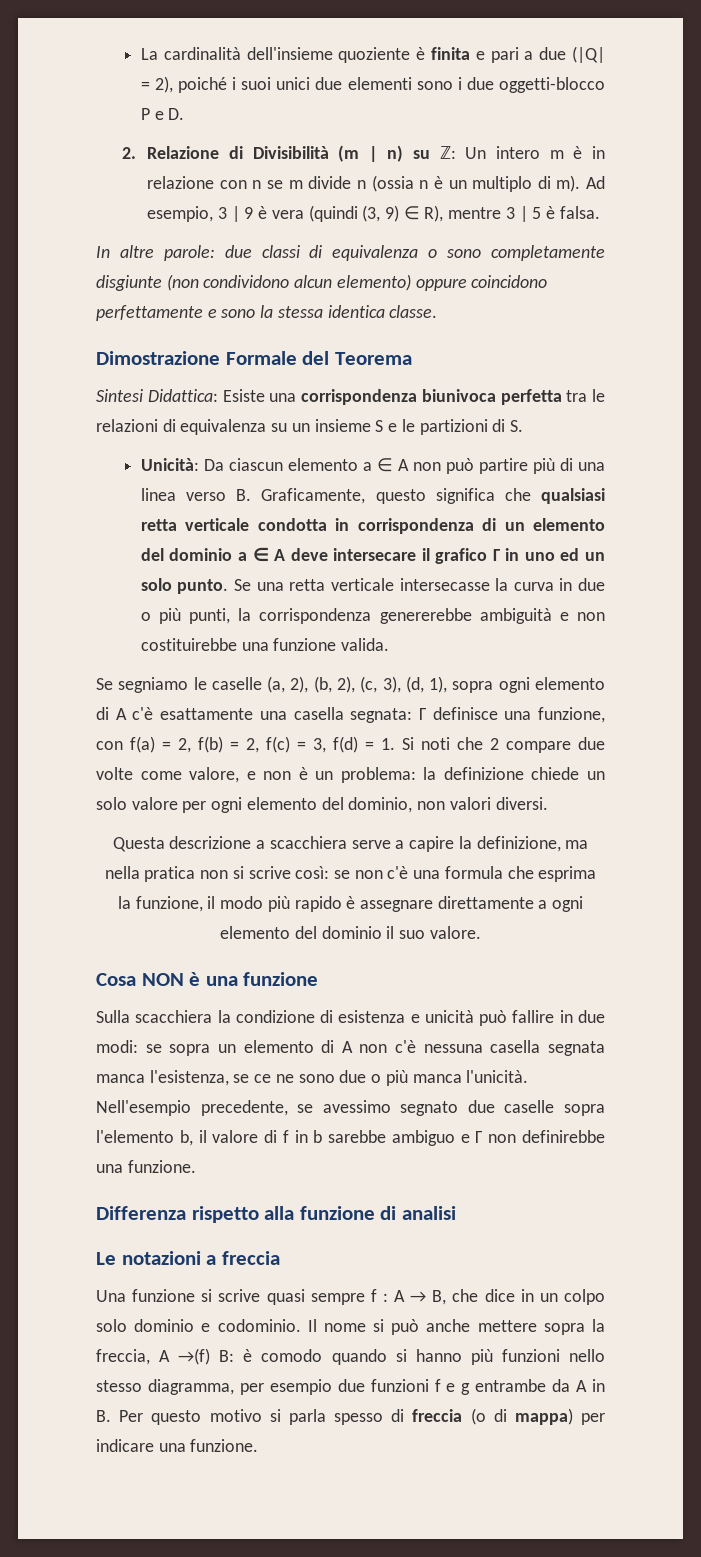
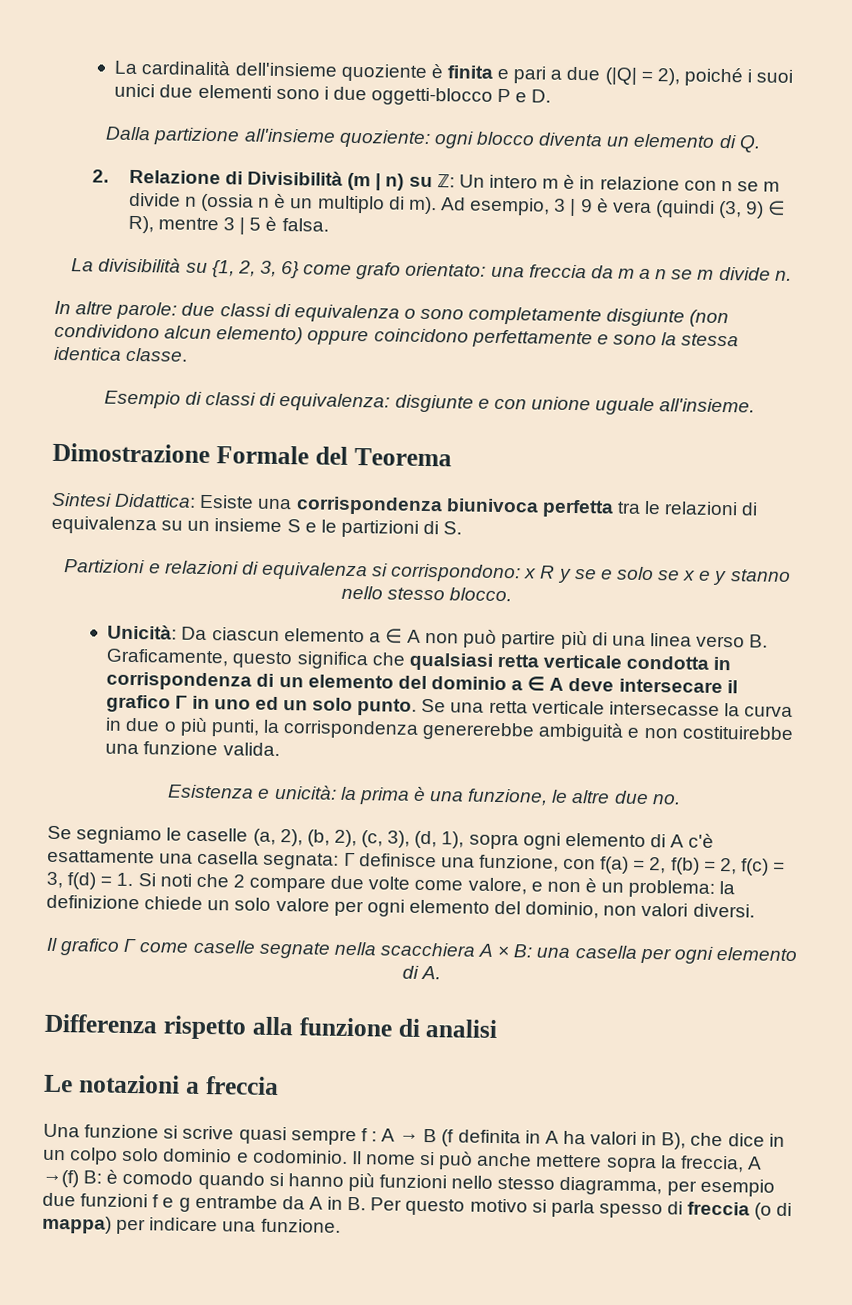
(185, 114) none -> [105,126,761,153] // Dalla partizione all'insieme quoziente: ogni blocco diventa un elemento di Q.
(600, 212) none -> [71,257,792,281] // La divisibilità su {1, 2, 3, 6} come grafo orientato: una freccia da m a n se m divide n.
(438, 311) none -> [103,390,756,416] // Esempio di classi di equivalenza: disgiunte e con unione uguale all'insieme.
(523, 426) none -> [64,559,791,586] [340,585,513,602] // Partizioni e relazioni di equivalenza si corrispondono: x R y se e solo se x e y stanno nello stesso blocco.
(390, 644) none -> [168,784,681,806] // Esistenza e unicità: la prima è una funzione, le altre due no.
[112,836,589,852] [104,866,597,882] [117,896,584,912] [220,926,481,939] [96,972,319,986] [96,1010,605,1026] [96,1040,605,1056] [96,1070,529,1086] [96,1100,605,1116] [96,1130,605,1146] [96,1160,196,1173] Questa descrizione a scacchiera serve a capire la definizione, ma nella pratica non si scrive così: se non c'è una formula che esprima la funzione, il modo più rapido è assegnare direttamente a ogni elemento del dominio il suo valore. // Cosa NON è una funzione // Sulla scacchiera la condizione di esistenza e unicità può fallire in due modi: se sopra un elemento di A non c'è nessuna casella segnata manca l'esistenza, se ce ne sono due o più manca l'unicità. Nell'esempio precedente, se avessimo segnato due caselle sopra l'elemento b, il valore di f in b sarebbe ambiguo e Γ non definirebbe una funzione. -> [46,937,798,964] [401,965,442,980] Il grafico Γ come caselle segnate nella scacchiera A × B: una casella per ogni elemento di A.
[432,1290,447,1305] B, -> [423,1129,687,1150] B (f definita in A ha valori in B),

